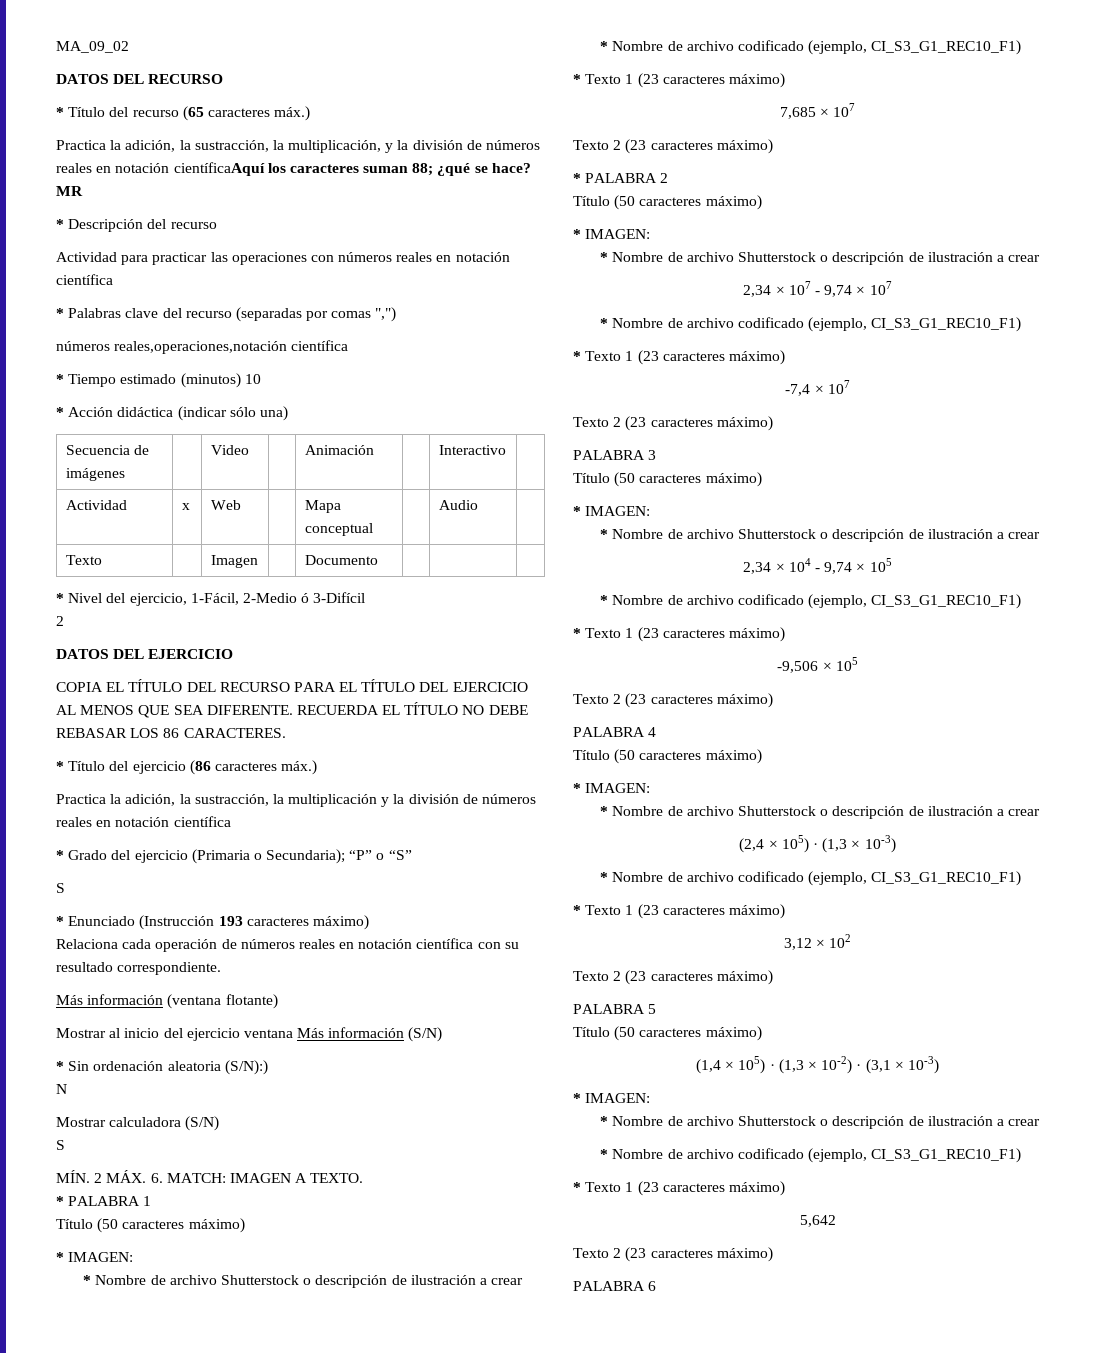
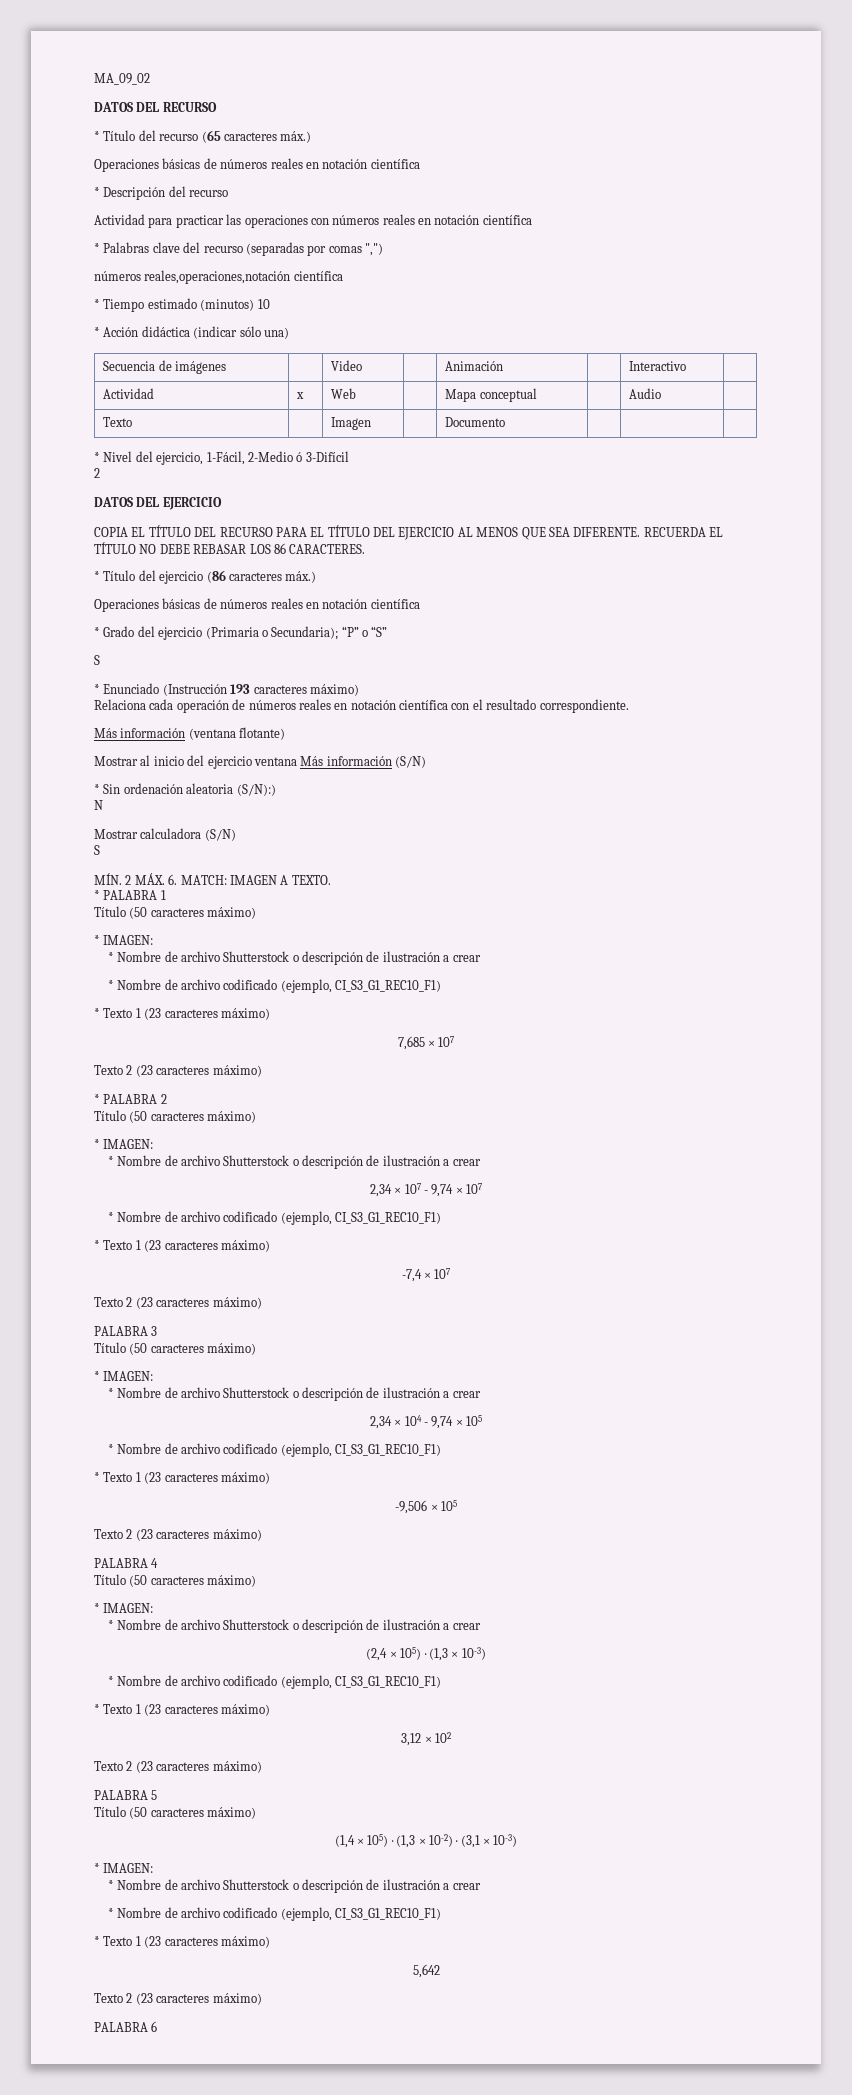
[56,140,541,153] [56,162,531,176] [56,186,83,196] Practica la adición, la sustracción, la multiplicación, y la división de números reales en notación científicaAquí los caracteres suman 88; ¿qué se hace? MR -> [94,158,420,172] Operaciones básicas de números reales en notación científica
[56,794,459,807] Practica la adición, la sustracción, la multiplicación y la división -> [94,598,201,612] Operaciones básicas
[504,942,519,949] su -> [472,699,483,710] el

